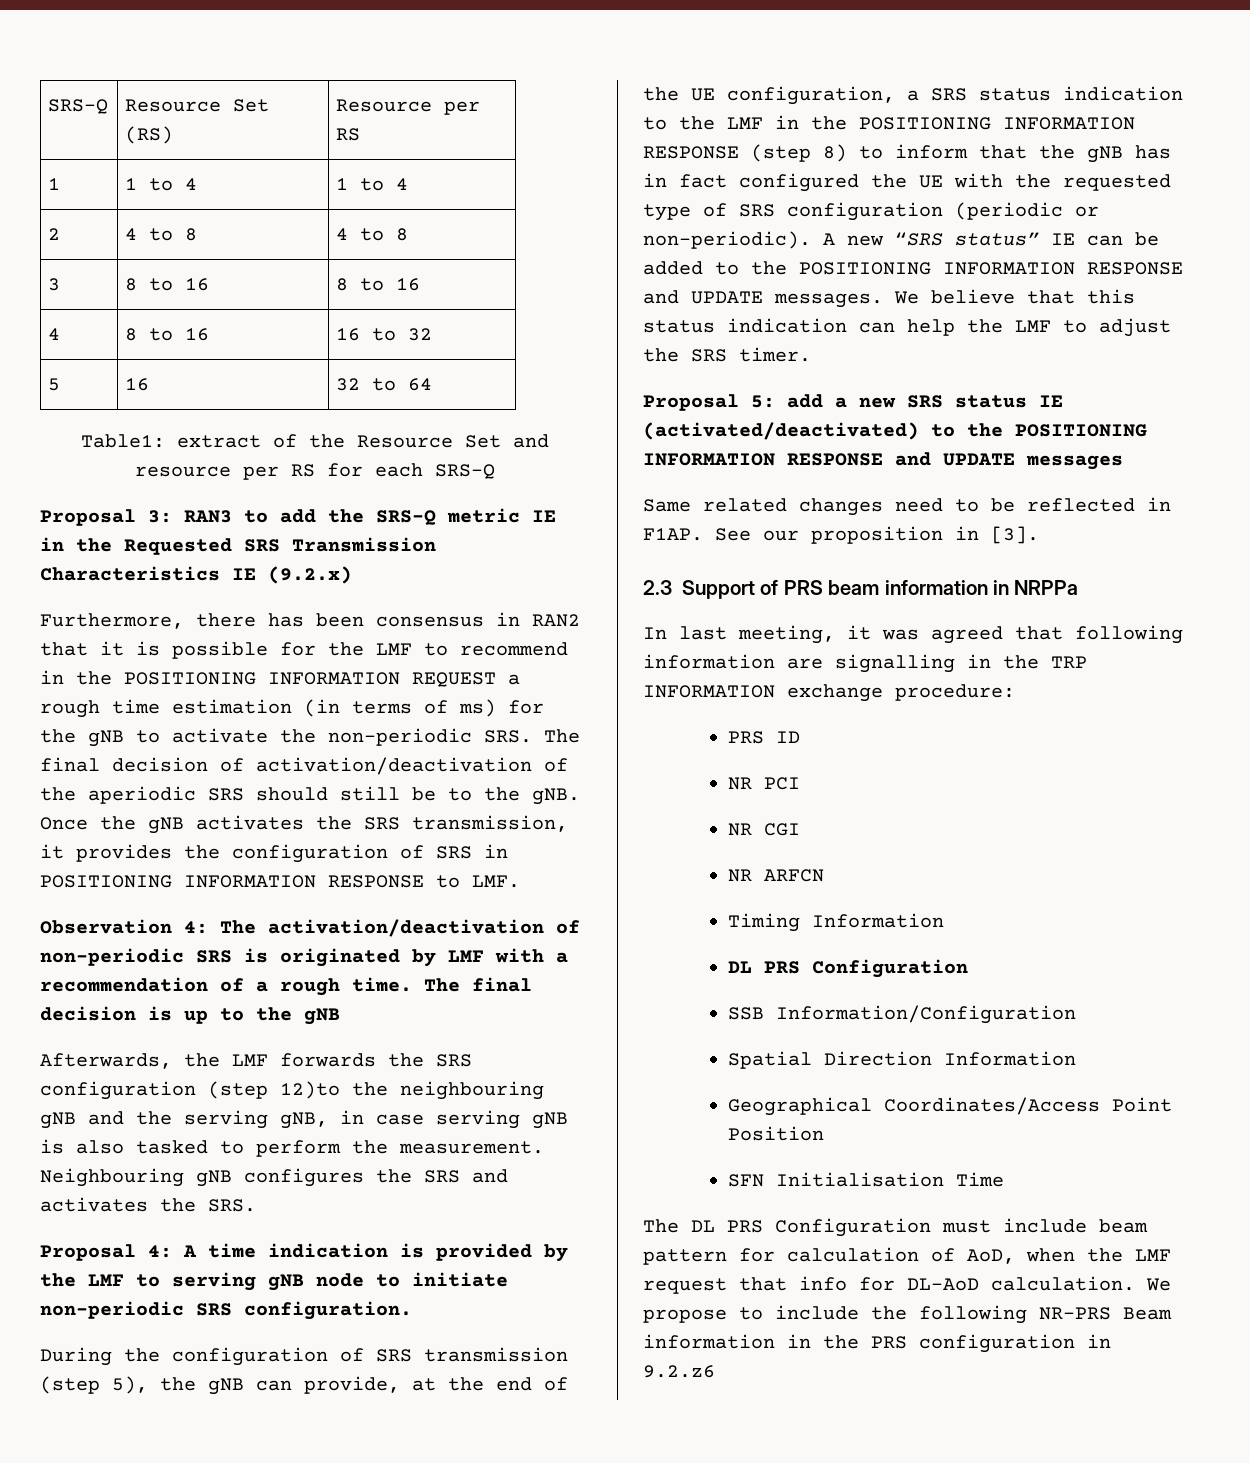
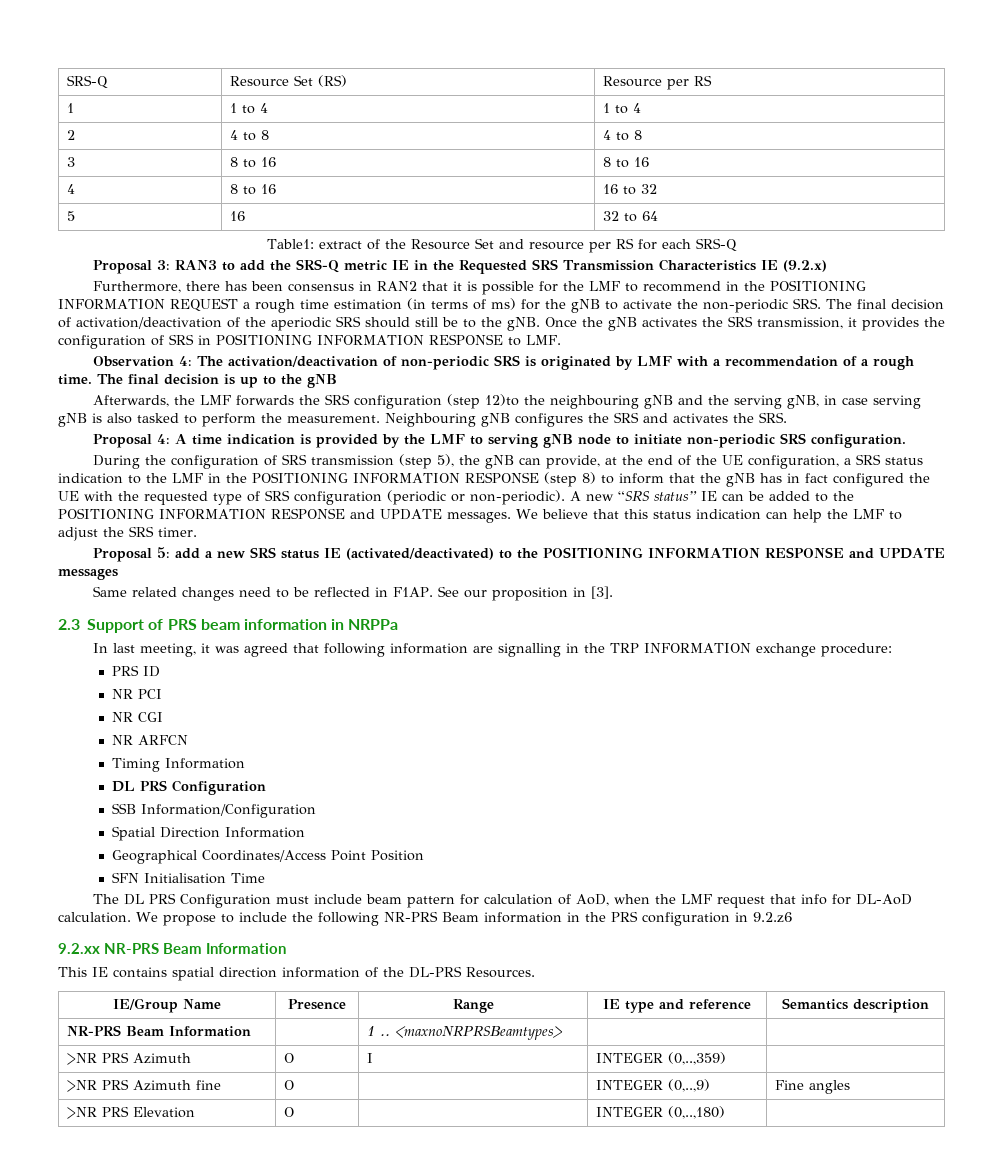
(715, 1371) none -> [58,943,286,954] [58,966,535,981] [113,998,221,1013] [288,999,346,1010] [452,999,494,1013] [603,999,751,1013] [782,998,929,1013] [67,1025,252,1037] [367,1026,564,1040] [67,1052,192,1065] [284,1053,295,1063] [367,1053,374,1063] [596,1052,727,1065] [67,1079,222,1092] [284,1080,295,1090] [596,1079,711,1092] [775,1080,851,1094] [67,1106,196,1119] [284,1107,295,1117] [596,1106,726,1119] // 9.2.xx NR-PRS Beam Information // This IE contains spatial direction information of the DL-PRS Resources. // IE/Group Name | Presence | Range | IE type and reference | Semantics description // NR-PRS Beam Information | | 1 .. <maxnoNRPRSBeamtypes> | | // >NR PRS Azimuth | O | I | INTEGER (0,..,359) | // >NR PRS Azimuth fine | O | | INTEGER (0,..,9) | Fine angles // >NR PRS Elevation | O | | INTEGER (0,..,180) |

